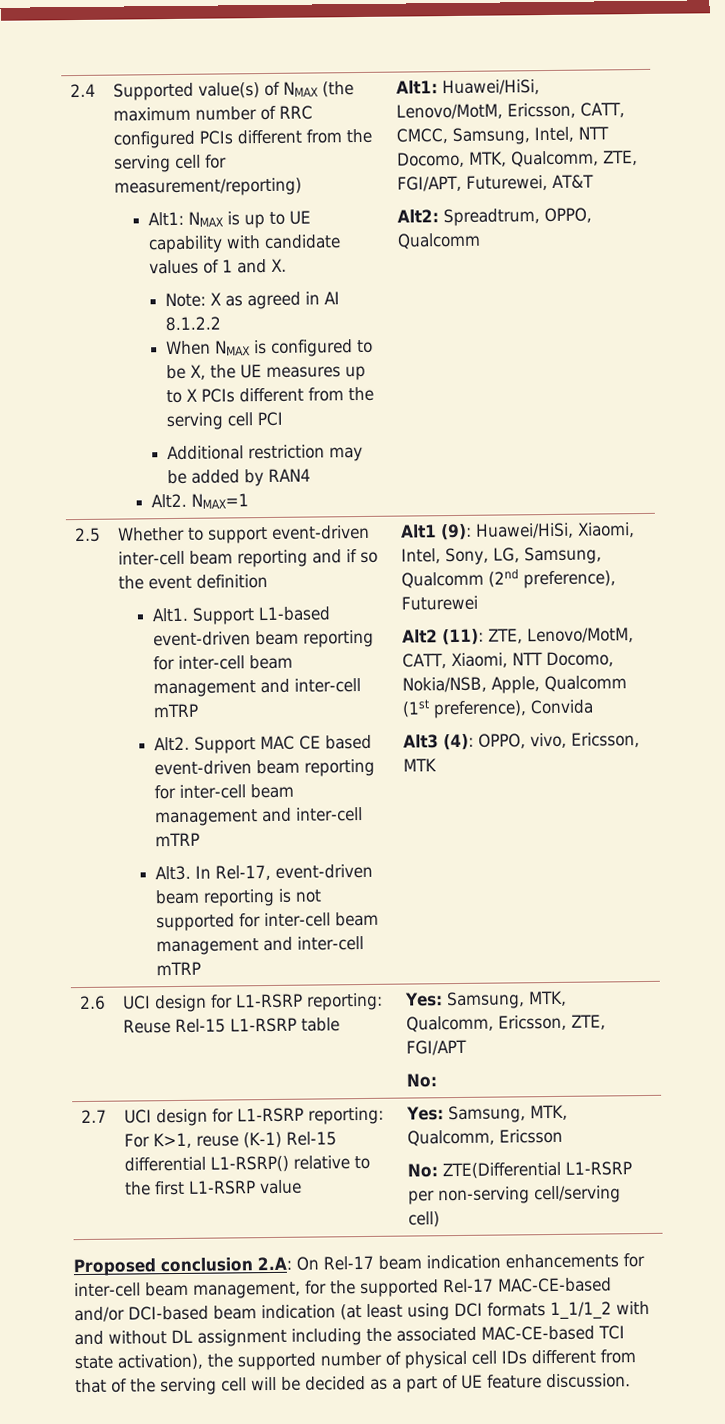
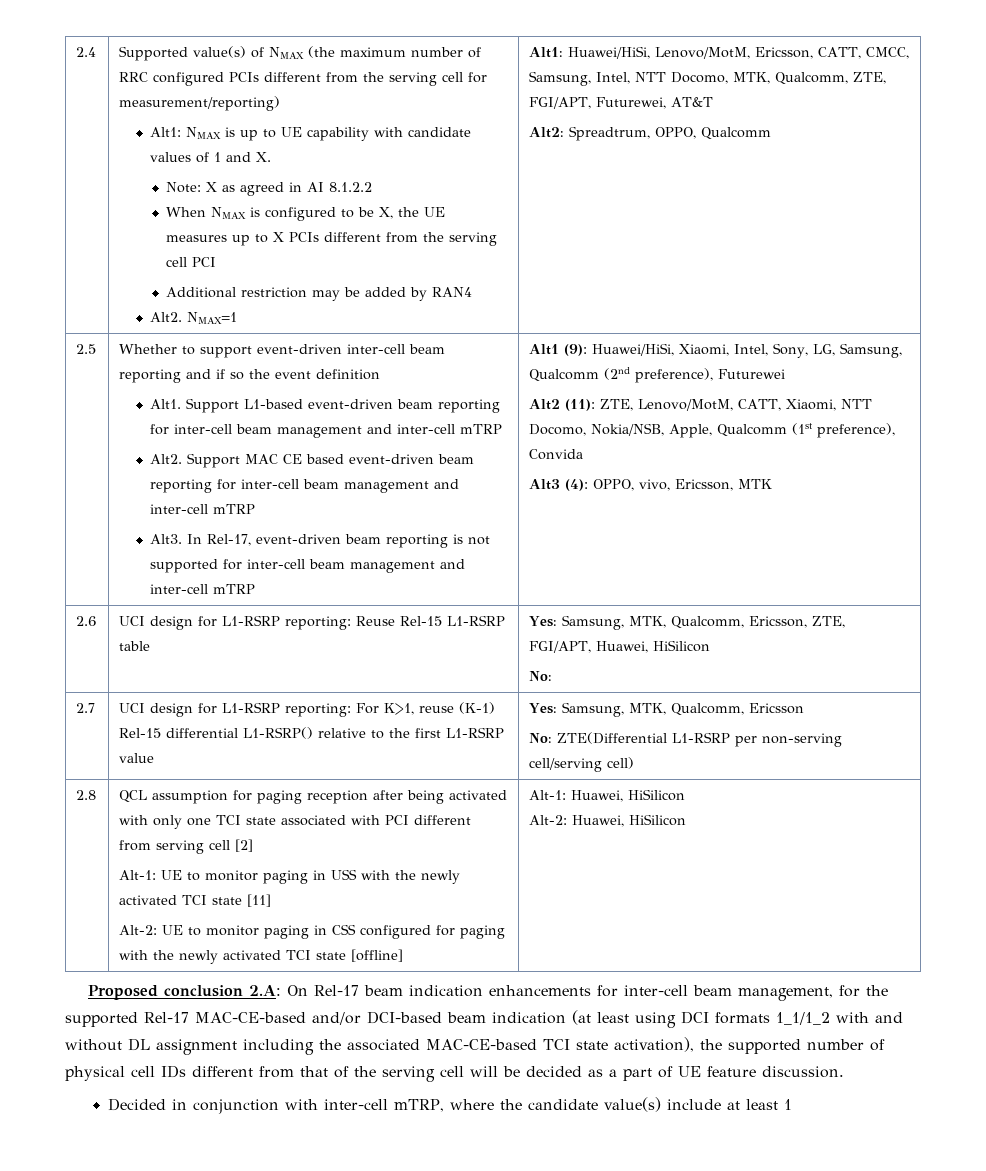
[405,1039,467,1056] FGI/APT -> [529,640,711,653] FGI/APT, Huawei, HiSilicon
(440, 1219) none -> [76,790,97,800] [119,790,508,804] [119,815,472,829] [119,839,254,854] [119,869,461,884] [119,894,272,907] [119,924,506,939] [119,949,404,964] [529,789,686,802] [529,814,687,827] // 2.8 | QCL assumption for paging reception after being activated with only one TCI state associated with PCI different from serving cell [2] // Alt-1: UE to monitor paging in USS with the newly activated TCI state [11] // Alt-2: UE to monitor paging in CSS configured for paging with the newly activated TCI state [offline] | Alt-1: Huawei, HiSilicon // Alt-2: Huawei, HiSilicon
(631, 1381) none -> [107,1097,792,1114] // Decided in conjunction with inter-cell mTRP, where the candidate value(s) include at least 1

